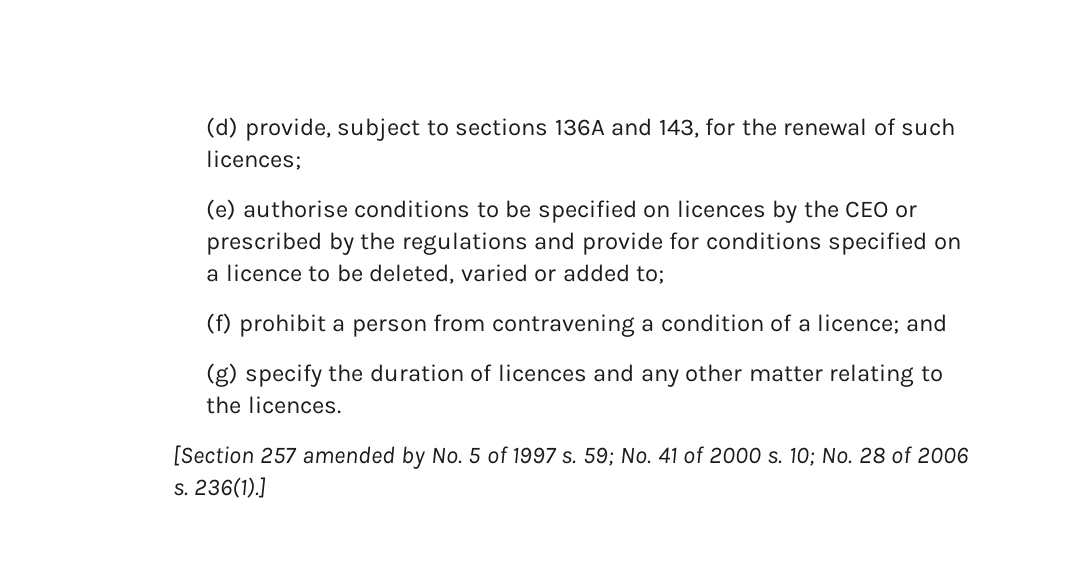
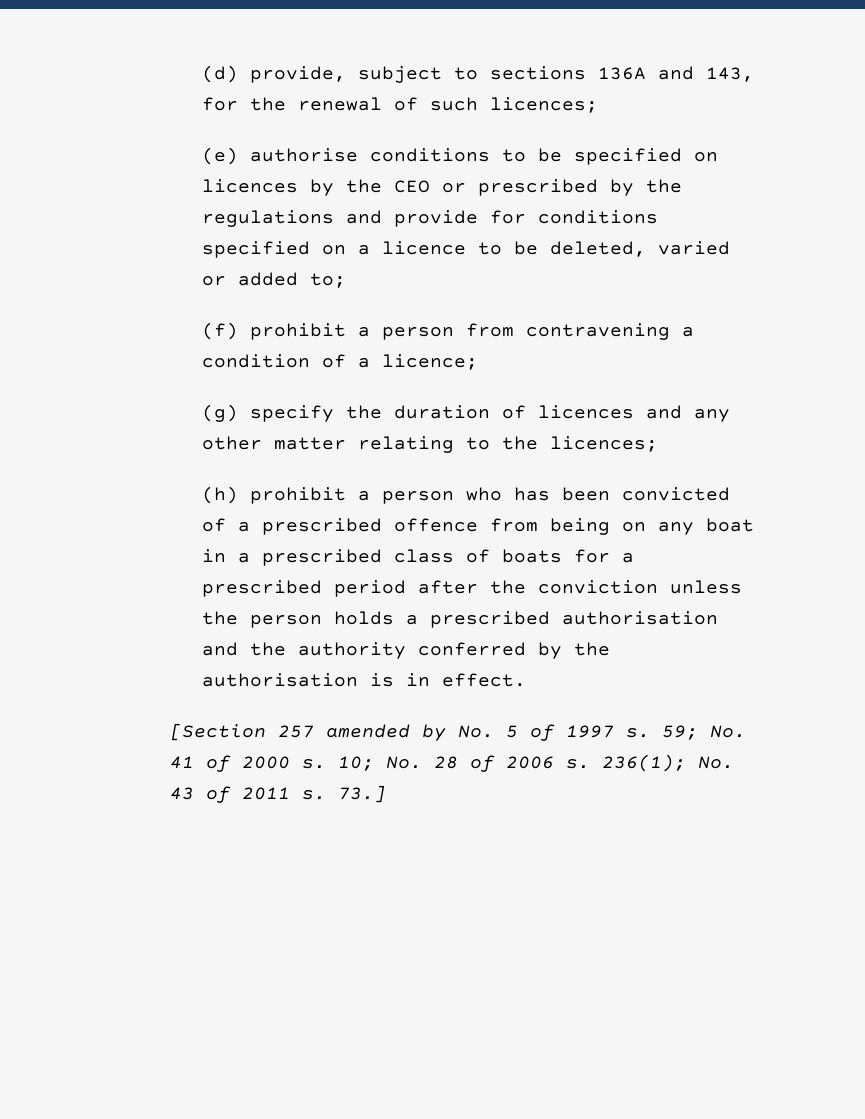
[905,314,947,332] and -> (478, 362) none
[247,396,341,414] licences. -> [549,436,658,452] [201,486,730,504] [201,518,754,535] [201,549,634,566] [201,580,742,597] [201,611,718,628] [201,642,610,659] [201,673,526,687] licences; // (h) prohibit a person who has been convicted of a prescribed offence from being on any boat in a prescribed class of boats for a prescribed period after the conviction unless the person holds a prescribed authorisation and the authority conferred by the authorisation is in effect.
[194,477,267,498] 236(1).] -> [602,754,735,772] [170,785,387,803] 236(1); No. 43 of 2011 s. 73.]

